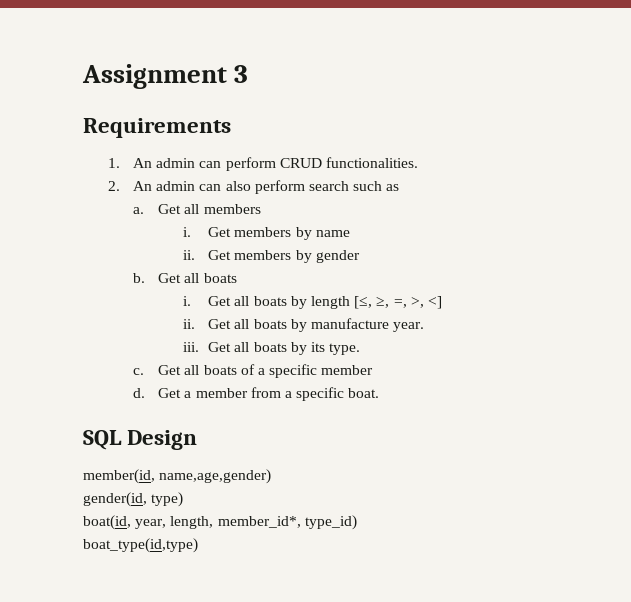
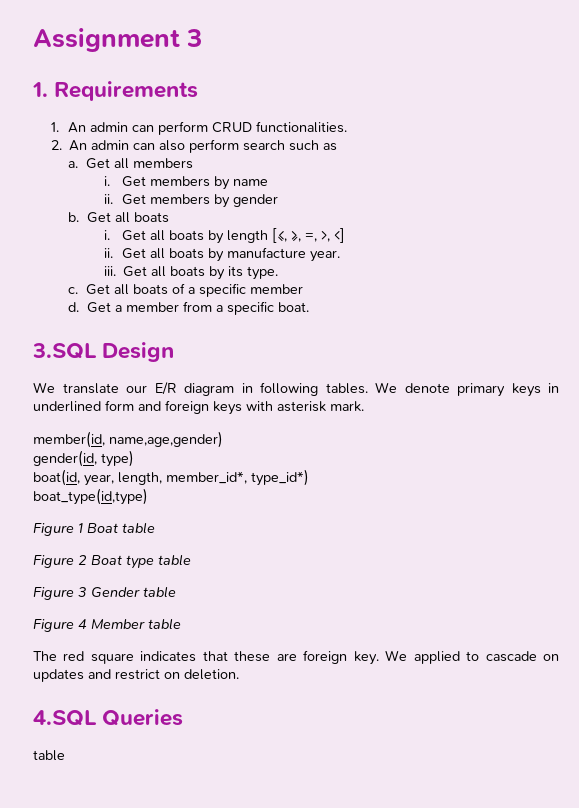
(249, 74) none -> [32,82,48,97] 1.
[83,430,122,450] SQL -> [32,343,97,359] 3.SQL
(198, 440) none -> [33,382,559,397] [33,400,364,415] // We translate our E/R diagram in following tables. We denote primary keys in underlined form and foreign keys with asterisk mark.
[304,515,357,530] type_id) -> [251,469,309,486] type_id*)
(198, 545) none -> [33,522,155,536] [33,554,191,569] [33,586,176,600] [33,618,181,632] [33,650,559,665] [33,669,239,682] [33,709,184,726] [33,750,65,761] // Figure 1 Boat table // Figure 2 Boat type table // Figure 3 Gender table // Figure 4 Member table // The red square indicates that these are foreign key. We applied to cascade on updates and restrict on deletion. // 4.SQL Queries // table

